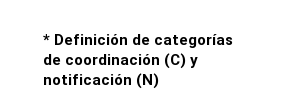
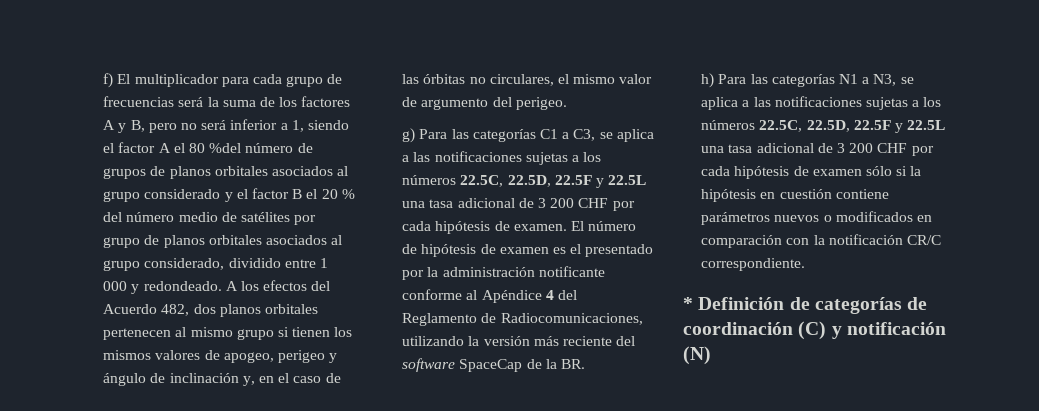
(43, 39) none -> [103,73,343,88] [103,96,351,107] [103,119,349,133] [103,142,313,153] [103,166,349,179] [103,188,355,202] [103,212,317,225] [103,235,343,248] [103,258,328,271] [103,280,331,294] [103,304,318,317] [103,327,353,340] [103,350,338,363] [103,373,341,386] [402,74,653,86] [402,97,567,110] [402,128,654,143] [402,151,602,165] [402,175,647,188] [402,198,635,211] [402,221,637,234] [402,244,654,257] [402,266,605,280] [402,289,577,303] [402,313,643,326] [402,336,636,346] [402,358,585,372] [701,73,914,88] [701,96,942,110] [701,120,946,133] [701,143,934,156] [701,166,922,179] [701,189,889,202] [701,211,932,225] [701,234,941,248] [701,258,806,271] f) El multiplicador para cada grupo de frecuencias será la suma de los factores A y B, pero no será inferior a 1, siendo el factor A el 80 %del número de grupos de planos orbitales asociados al grupo considerado y el factor B el 20 % del número medio de satélites por grupo de planos orbitales asociados al grupo considerado, dividido entre 1 000 y redondeado. A los efectos del Acuerdo 482, dos planos orbitales pertenecen al mismo grupo si tienen los mismos valores de apogeo, perigeo y ángulo de inclinación y, en el caso de las órbitas no circulares, el mismo valor de argumento del perigeo. // g) Para las categorías C1 a C3, se aplica a las notificaciones sujetas a los números 22.5C, 22.5D, 22.5F y 22.5L una tasa adicional de 3 200 CHF por cada hipótesis de examen. El número de hipótesis de examen es el presentado por la administración notificante conforme al Apéndice 4 del Reglamento de Radiocomunicaciones, utilizando la versión más reciente del software SpaceCap de la BR. // h) Para las categorías N1 a N3, se aplica a las notificaciones sujetas a los números 22.5C, 22.5D, 22.5F y 22.5L una tasa adicional de 3 200 CHF por cada hipótesis de examen sólo si la hipótesis en cuestión contiene parámetros nuevos o modificados en comparación con la notificación CR/C correspondiente. //

